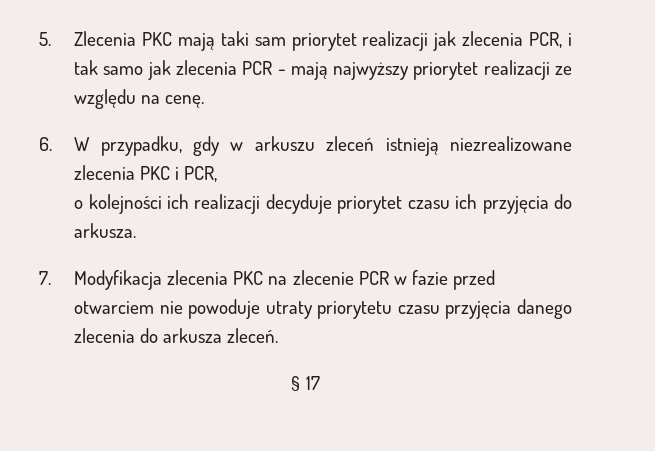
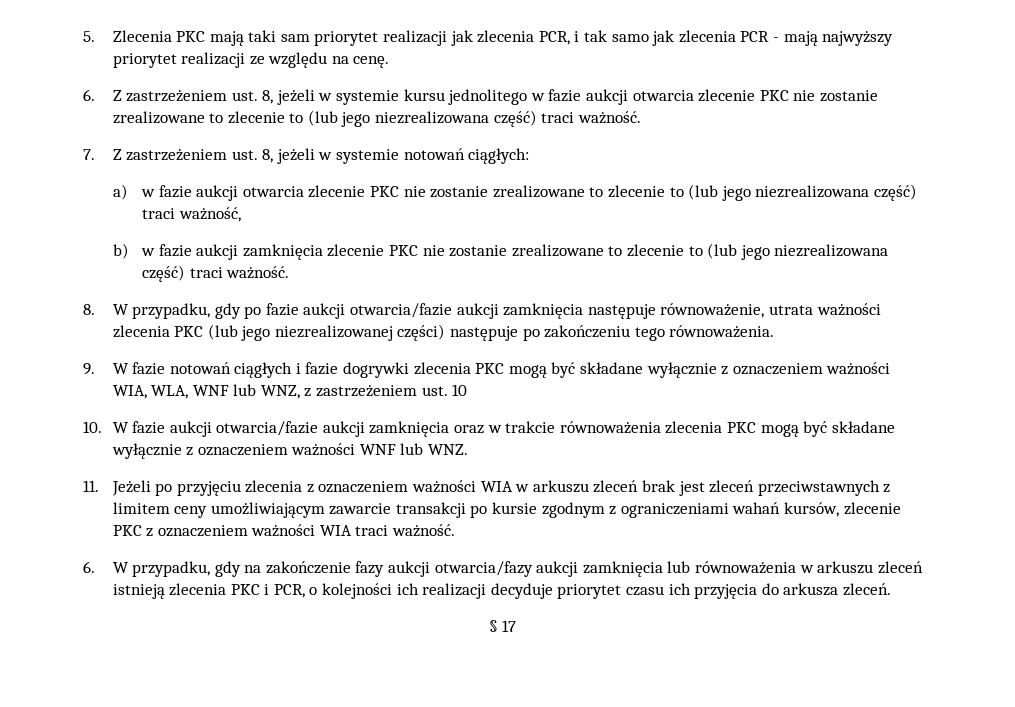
[74,136,220,156] W przypadku, gdy -> [112,89,878,105] [112,110,641,127] [83,148,530,164] [112,184,917,201] [142,207,241,222] [112,243,889,260] [142,265,290,282] [83,303,881,319] [112,324,775,341] [83,362,891,378] [112,384,468,399] [83,421,895,437] [111,443,469,459] [83,480,891,496] [112,502,901,518] [112,524,456,537] [83,561,796,577] Z zastrzeżeniem ust. 8, jeżeli w systemie kursu jednolitego w fazie aukcji otwarcia zlecenie PKC nie zostanie zrealizowane to zlecenie to (lub jego niezrealizowana część) traci ważność. // 7. Z zastrzeżeniem ust. 8, jeżeli w systemie notowań ciągłych: // a) w fazie aukcji otwarcia zlecenie PKC nie zostanie zrealizowane to zlecenie to (lub jego niezrealizowana część) traci ważność, // b) w fazie aukcji zamknięcia zlecenie PKC nie zostanie zrealizowane to zlecenie to (lub jego niezrealizowana część) traci ważność. // 8. W przypadku, gdy po fazie aukcji otwarcia/fazie aukcji zamknięcia następuje równoważenie, utrata ważności zlecenia PKC (lub jego niezrealizowanej części) następuje po zakończeniu tego równoważenia. // 9. W fazie notowań ciągłych i fazie dogrywki zlecenia PKC mogą być składane wyłącznie z oznaczeniem ważności WIA, WLA, WNF lub WNZ, z zastrzeżeniem ust. 10 // 10. W fazie aukcji otwarcia/fazie aukcji zamknięcia oraz w trakcie równoważenia zlecenia PKC mogą być składane wyłącznie z oznaczeniem ważności WNF lub WNZ. // 11. Jeżeli po przyjęciu zlecenia z oznaczeniem ważności WIA w arkuszu zleceń brak jest zleceń przeciwstawnych z limitem ceny umożliwiającym zawarcie transakcji po kursie zgodnym z ograniczeniami wahań kursów, zlecenie PKC z oznaczeniem ważności WIA traci ważność. // 6. W przypadku, gdy na zakończenie fazy aukcji otwarcia/fazy aukcji zamknięcia lub równoważenia
[450,136,572,151] niezrealizowane -> (165, 591) none
(218, 174) // -> (305, 591) none
[74,223,137,238] [39,270,496,290] [74,299,572,319] [74,328,159,343] arkusza. // 7. Modyfikacja zlecenia PKC na zlecenie PCR w fazie przed otwarciem nie powoduje utraty priorytetu czasu przyjęcia danego zlecenia do -> (779, 589) none

